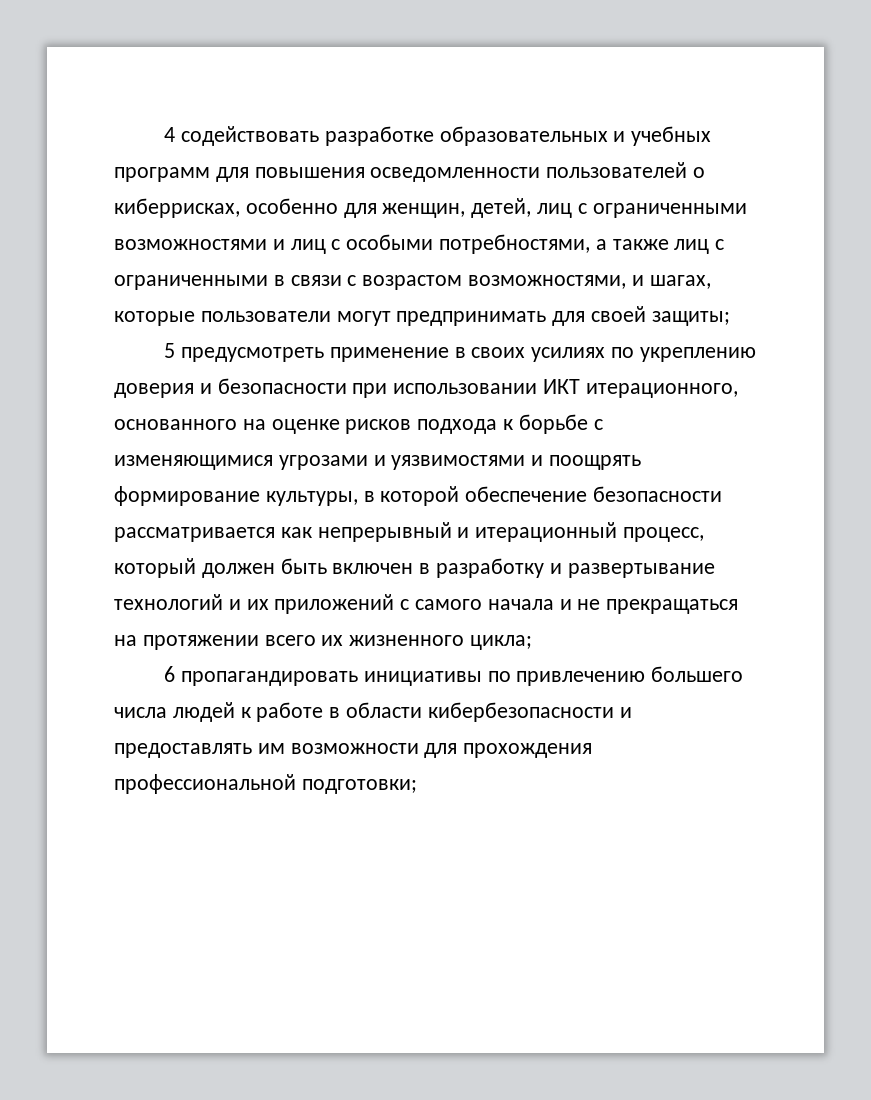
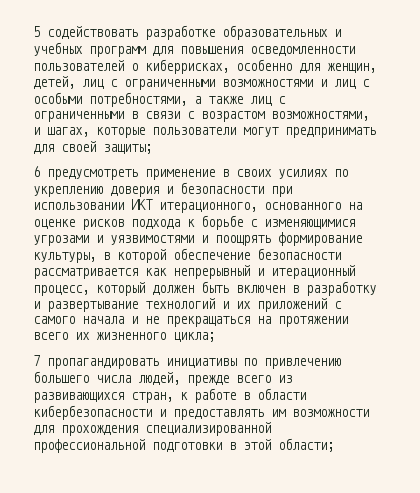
[164,127,176,142] 4 -> [33,26,40,37] 5
[164,343,176,358] 5 -> [33,166,40,177] 6
[164,666,176,682] 6 -> [33,355,40,366] 7
[172,702,235,722] людей -> [138,372,292,386] [33,392,173,403] людей, прежде всего из развивающихся стран,
[114,774,417,794] профессиональной подготовки; -> [145,422,271,436] [33,438,334,453] специализированной профессиональной подготовки в этой области;

